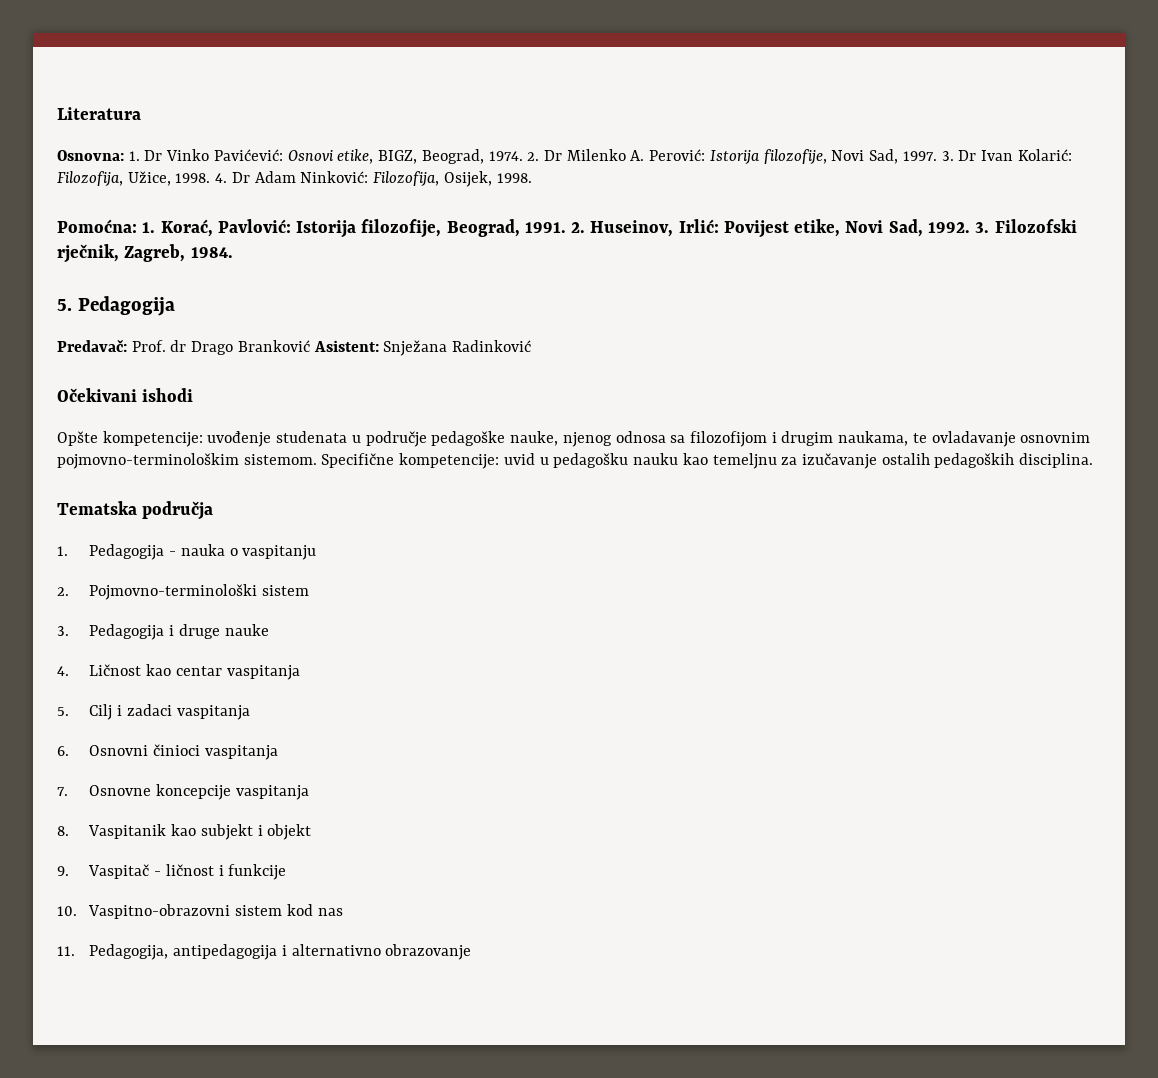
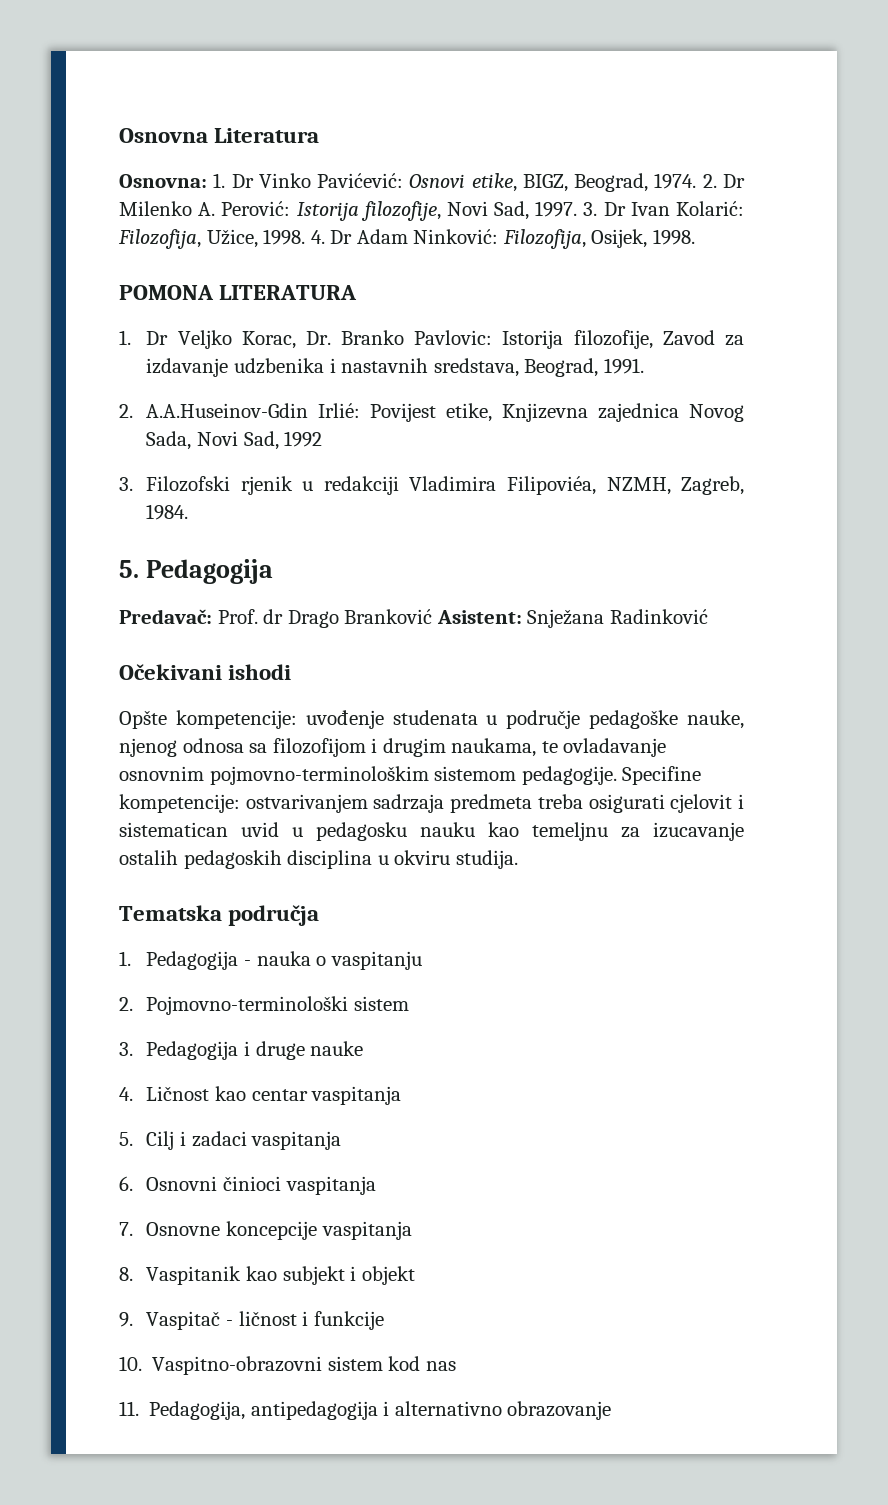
(57, 113) none -> [119,128,208,143] Osnovna
[57,219,970,238] Pomoćna: 1. Korać, Pavlović: Istorija filozofije, Beograd, 1991. 2. Huseinov, Irlić: Povijest etike, Novi Sad, 1992. -> [119,285,358,300] [119,330,744,349] [146,358,644,377] [119,403,744,422] [146,431,323,450] POMONA LITERATURA // 1. Dr Veljko Korac, Dr. Branko Pavlovic: Istorija filozofije, Zavod za izdavanje udzbenika i nastavnih sredstava, Beograd, 1991. // 2. A.A.Huseinov-Gdin Irlié: Povijest etike, Knjizevna zajednica Novog Sada, Novi Sad, 1992 //
[57,244,119,263] rječnik, -> [240,476,671,495] rjenik u redakciji Vladimira Filipoviéa, NZMH,
[243,453,500,469] sistemom. Specifične kompetencije: -> [434,766,702,785] [119,794,744,813] [119,822,228,837] sistemom pedagogije. Specifine kompetencije: ostvarivanjem sadrzaja predmeta treba osigurati cjelovit i sistematican
[553,453,629,468] pedagošku -> [316,822,407,841] pedagosku
[801,453,1094,469] izučavanje ostalih pedagoških disciplina. -> [653,822,744,841] [119,850,518,869] izucavanje ostalih pedagoskih disciplina u okviru studija.

